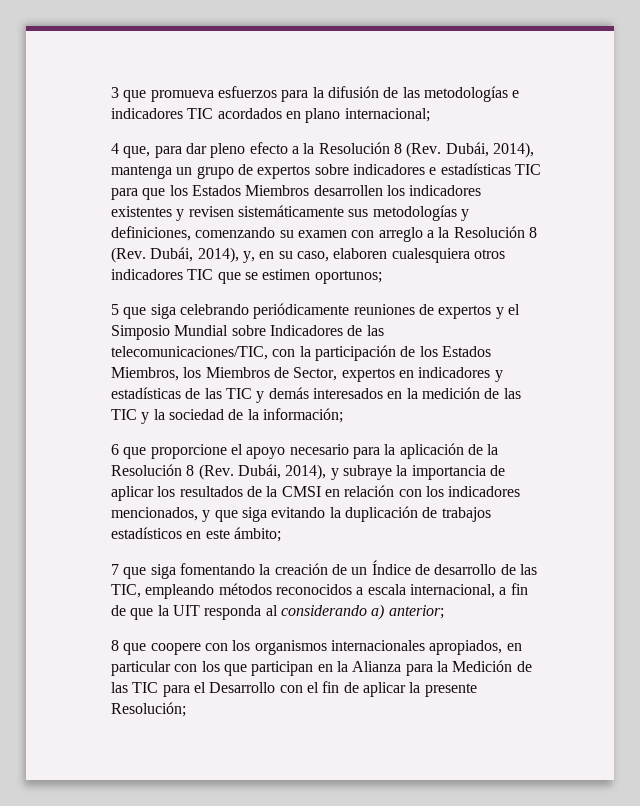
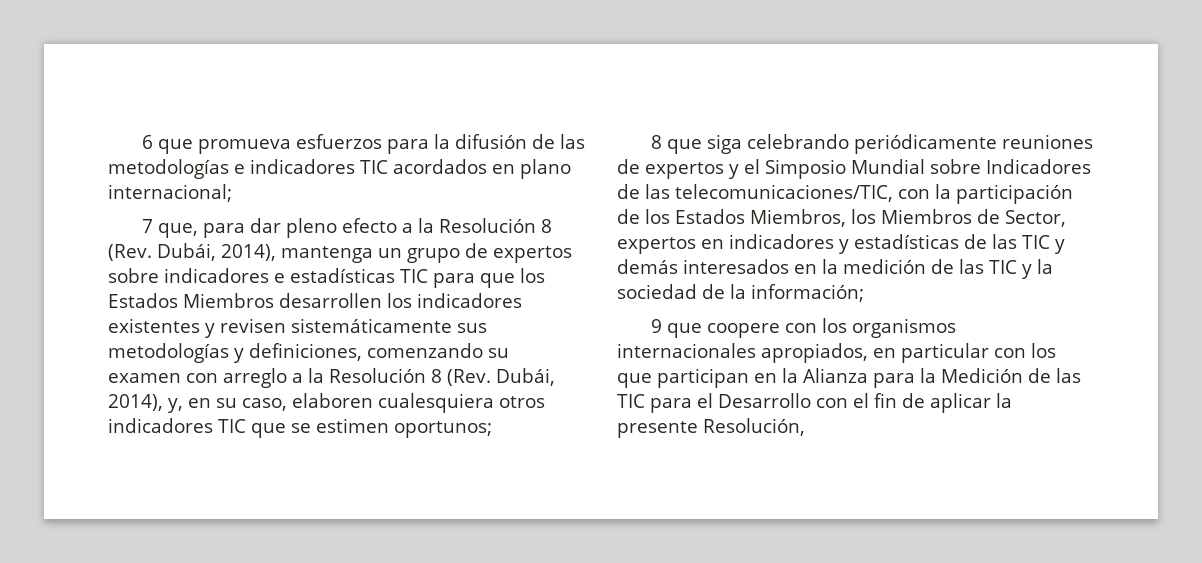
[111,87,119,98] 3 -> [141,135,153,149] 6
[111,143,119,154] 4 -> [141,219,153,233] 7
[111,304,119,315] 5 -> [650,135,662,149] 8
[111,443,499,459] [111,464,505,480] [111,485,521,501] [111,506,491,522] [111,527,281,542] [111,560,537,579] [111,583,528,599] [111,604,444,620] [111,640,119,651] 6 que proporcione el apoyo necesario para la aplicación de la Resolución 8 (Rev. Dubái, 2014), y subraye la importancia de aplicar los resultados de la CMSI en relación con los indicadores mencionados, y que siga evitando la duplicación de trabajos estadísticos en este ámbito; // 7 que siga fomentando la creación de un Índice de desarrollo de las TIC, empleando métodos reconocidos a escala internacional, a fin de que la UIT responda al considerando a) anterior; // 8 -> [650,319,662,333] 9
[111,702,186,717] Resolución; -> [703,418,805,436] Resolución,

